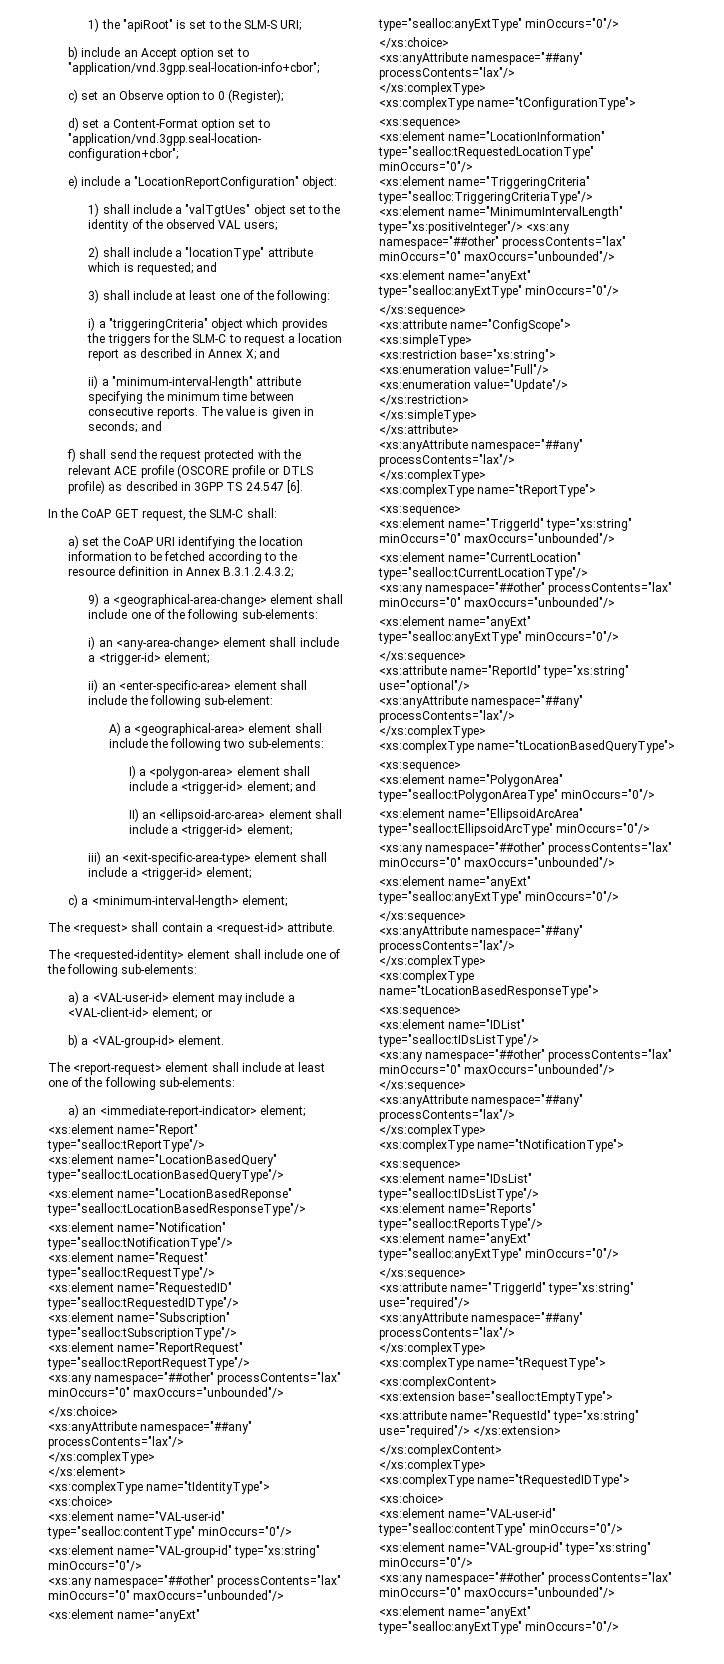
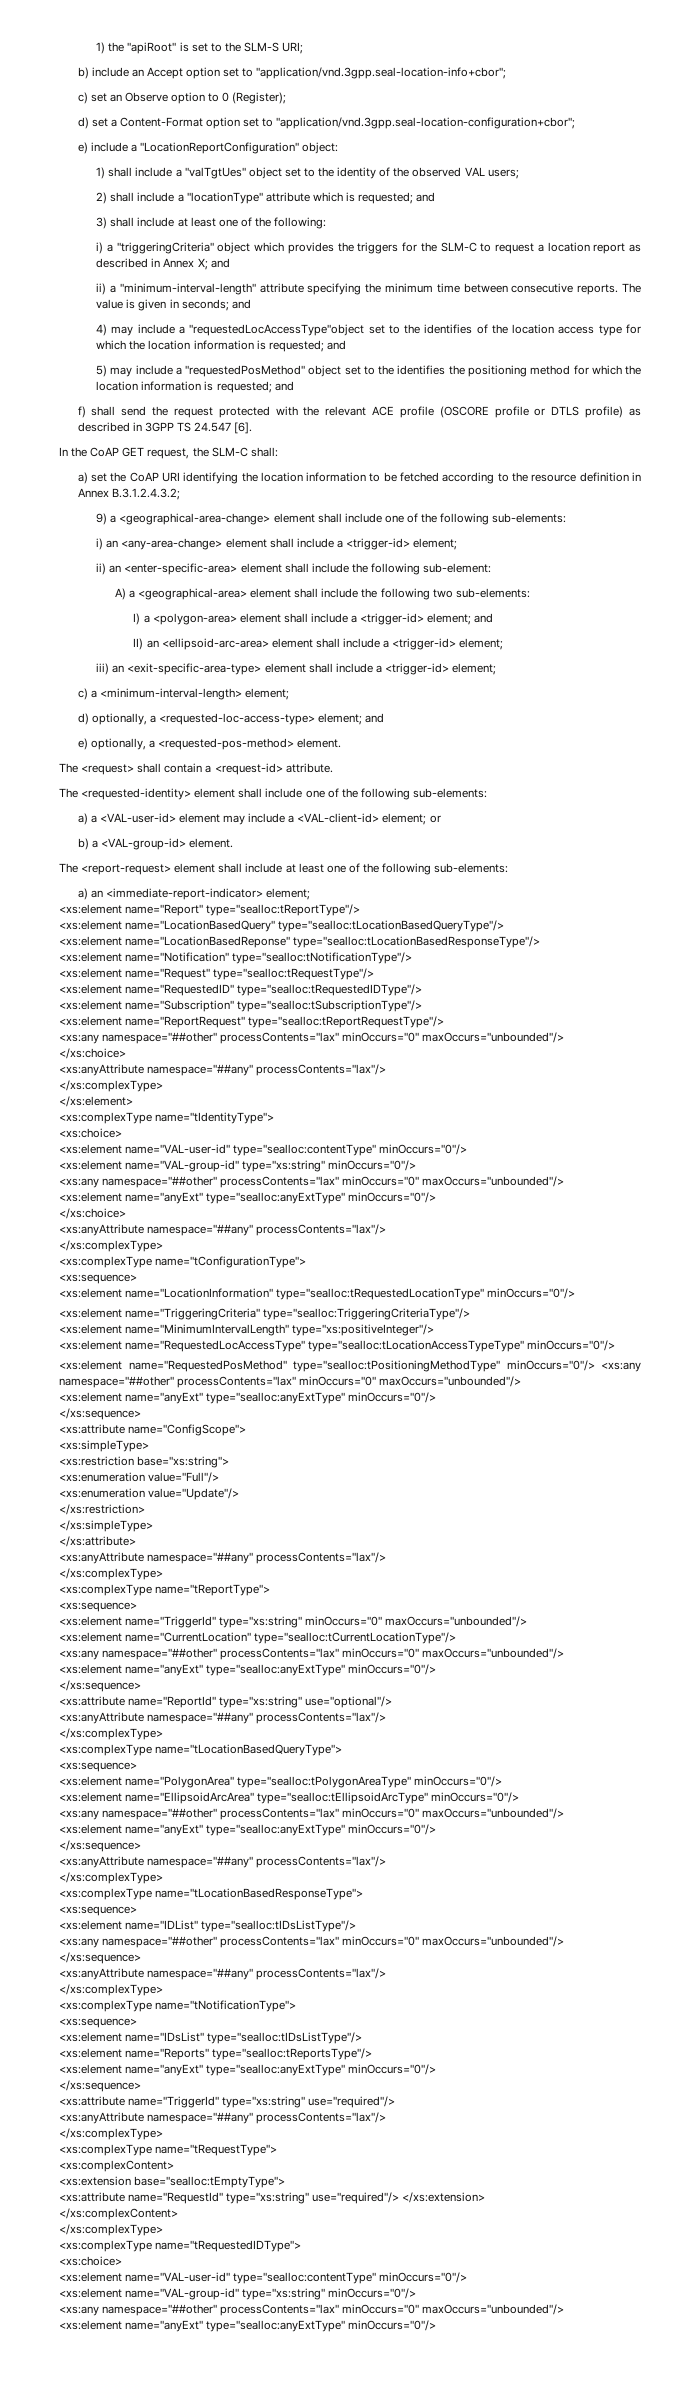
(162, 426) none -> [96,324,641,336] [96,340,346,352] [96,365,641,377] [96,381,294,393] // 4) may include a "requestedLocAccessType"object set to the identifies of the location access type for which the location information is requested; and // 5) may include a "requestedPosMethod" object set to the identifies the positioning method for which the location information is requested; and
(287, 901) none -> [77,713,385,725] [77,738,342,750] // d) optionally, a <requested-loc-access-type> element; and // e) optionally, a <requested-pos-method> element.
(523, 227) none -> [59,1340,616,1352] [59,1360,595,1372] // <xs:element name="RequestedLocAccessType" type="sealloc:tLocationAccessTypeType" minOccurs="0"/> // <xs:element name="RequestedPosMethod" type="sealloc:tPositioningMethodType" minOccurs="0"/>

